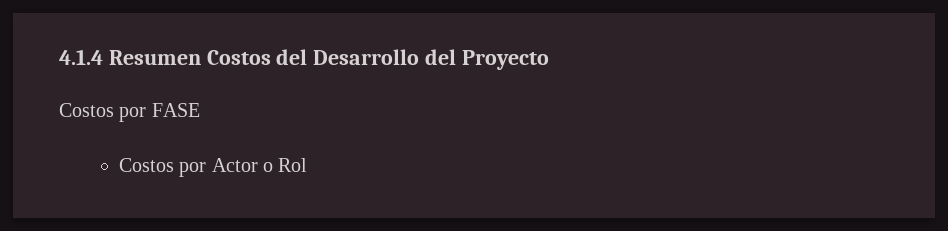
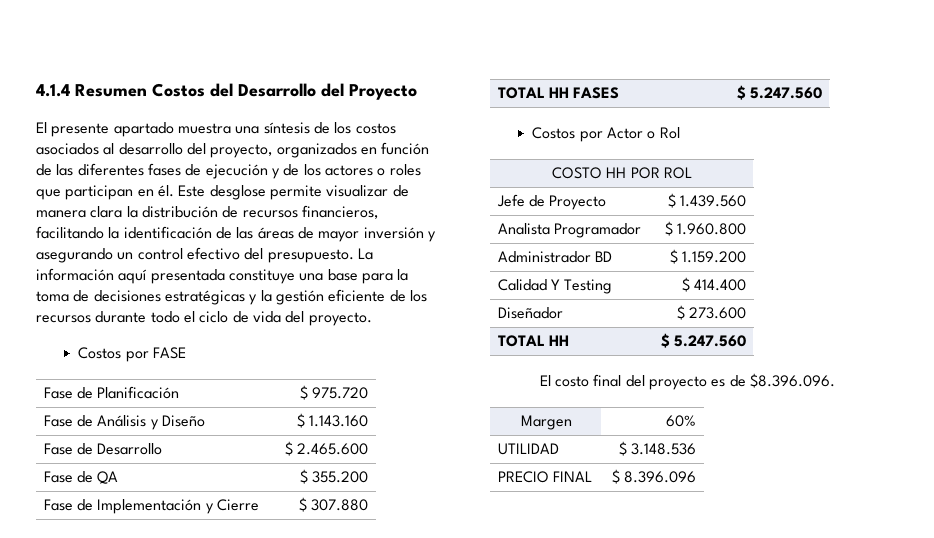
[59,103,200,122] Costos por FASE -> [36,122,396,137] [36,142,430,158] [36,163,421,179] [36,185,409,200] [36,205,378,219] [36,226,436,242] [36,247,373,263] [36,268,409,284] [36,289,427,305] [36,311,372,326] [78,347,187,362] [43,386,180,399] [300,385,369,400] [43,415,205,430] [297,413,369,428] [43,443,163,455] [285,441,369,456] [43,471,119,484] [300,469,369,484] [43,499,259,514] [299,497,369,512] [497,87,620,99] [737,85,823,100] El presente apartado muestra una síntesis de los costos asociados al desarrollo del proyecto, organizados en función de las diferentes fases de ejecución y de los actores o roles que participan en él. Este desglose permite visualizar de manera clara la distribución de recursos financieros, facilitando la identificación de las áreas de mayor inversión y asegurando un control efectivo del presupuesto. La información aquí presentada constituye una base para la toma de decisiones estratégicas y la gestión eficiente de los recursos durante todo el ciclo de vida del proyecto. // Costos por FASE // Fase de Planificación | $ 975.720 // Fase de Análisis y Diseño | $ 1.143.160 // Fase de Desarrollo | $ 2.465.600 // Fase de QA | $ 355.200 // Fase de Implementación y Cierre | $ 307.880 // TOTAL HH FASES | $ 5.247.560
(308, 165) none -> [552,167,692,179] [496,194,607,210] [668,193,747,208] [497,223,641,238] [665,221,747,236] [497,251,612,263] [670,249,747,264] [497,279,613,294] [682,277,747,292] [497,307,563,319] [677,305,747,320] [497,335,569,347] [661,333,747,348] [539,373,835,390] [520,415,572,430] [666,415,697,427] [497,443,559,455] [619,441,697,456] [497,471,592,483] [612,469,697,484] // COSTO HH POR ROL // Jefe de Proyecto | $ 1.439.560 // Analista Programador | $ 1.960.800 // Administrador BD | $ 1.159.200 // Calidad Y Testing | $ 414.400 // Diseñador | $ 273.600 // TOTAL HH | $ 5.247.560 // El costo final del proyecto es de $8.396.096. // Margen | 60% // UTILIDAD | $ 3.148.536 // PRECIO FINAL | $ 8.396.096

